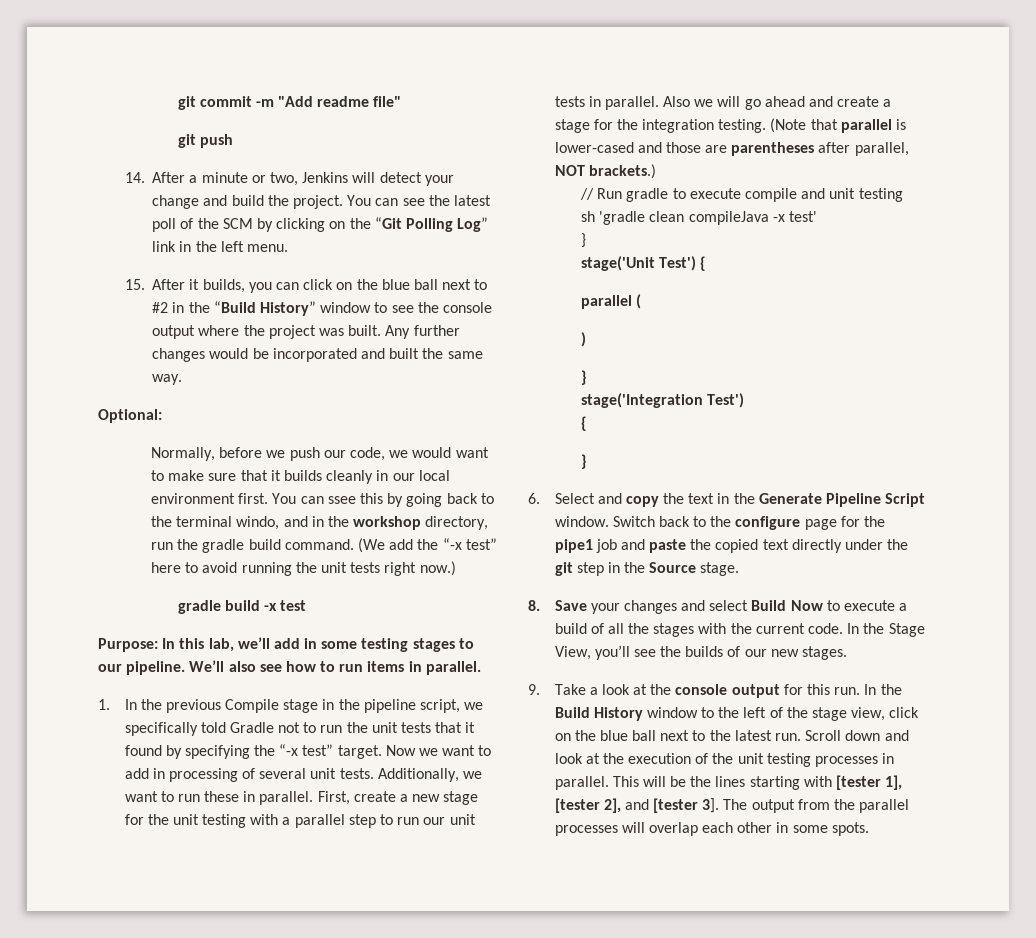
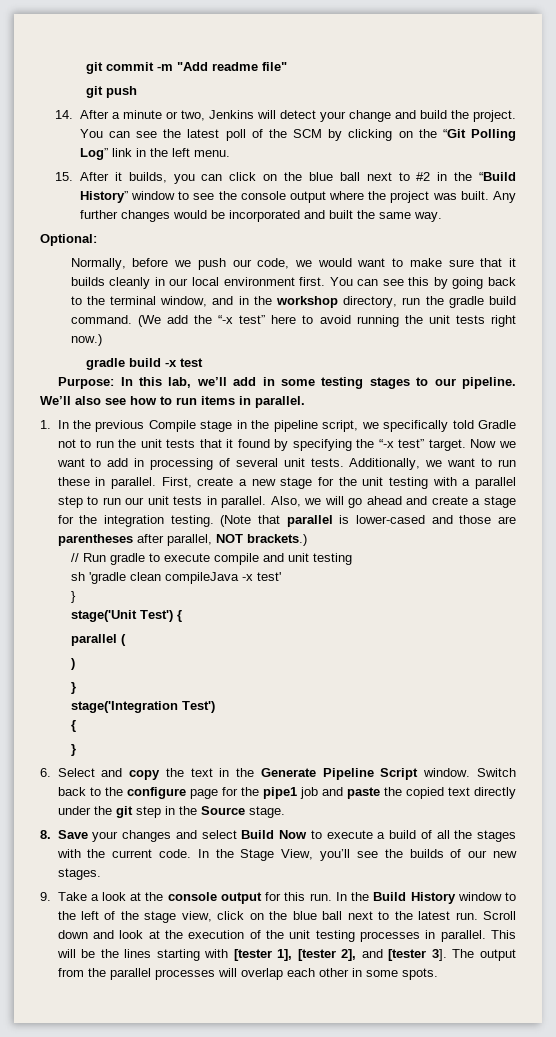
[327,496,356,504] ssee -> [382,279,404,286] see
[236,516,280,530] windo, -> [160,296,208,307] window,
[663,96,691,107] Also -> [270,496,301,507] Also,

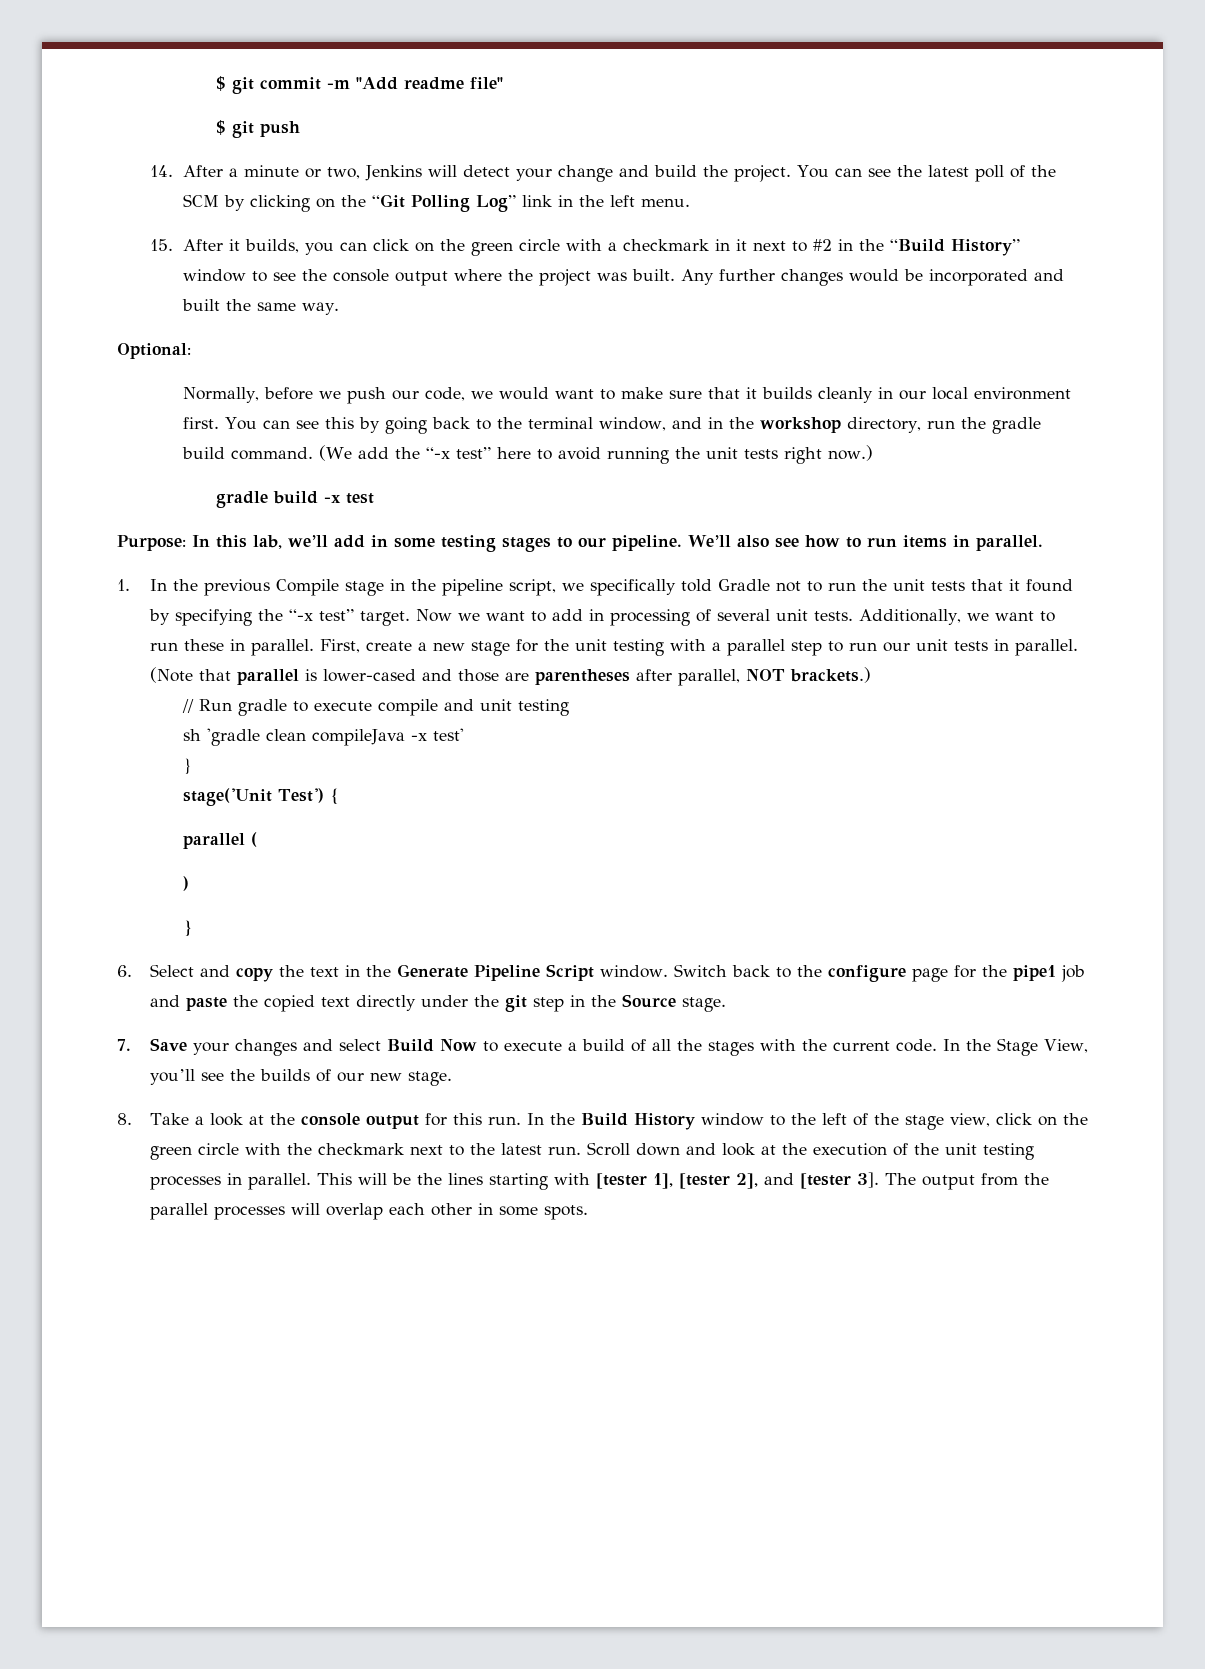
(86, 68) none -> [215,76,226,91] $
(288, 66) none -> [215,120,226,135] $
[308,172,360,181] blue ball -> [470,239,747,256] green circle with a checkmark in it
[270,496,516,508] [57,515,214,527] Also, we will go ahead and create a stage for the integration testing. -> (1078, 647) none
[70,701,215,713] [70,720,76,732] [70,744,76,756] // stage('Integration Test') // { // } -> (193, 928) none
[40,830,51,839] 8. -> [117,1039,131,1051] 7.
[57,868,101,880] [40,892,51,901] stages. // 9. -> [407,1071,452,1086] [117,1113,132,1125] stage. // 8.
[292,911,343,920] blue ball -> [149,1143,404,1160] green circle with the checkmark

